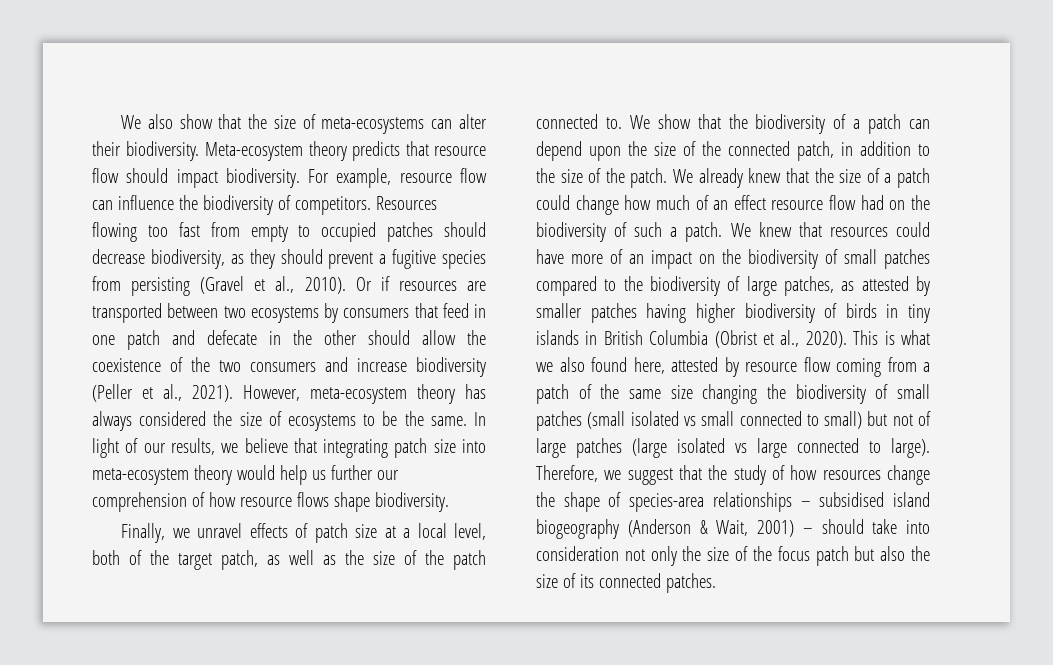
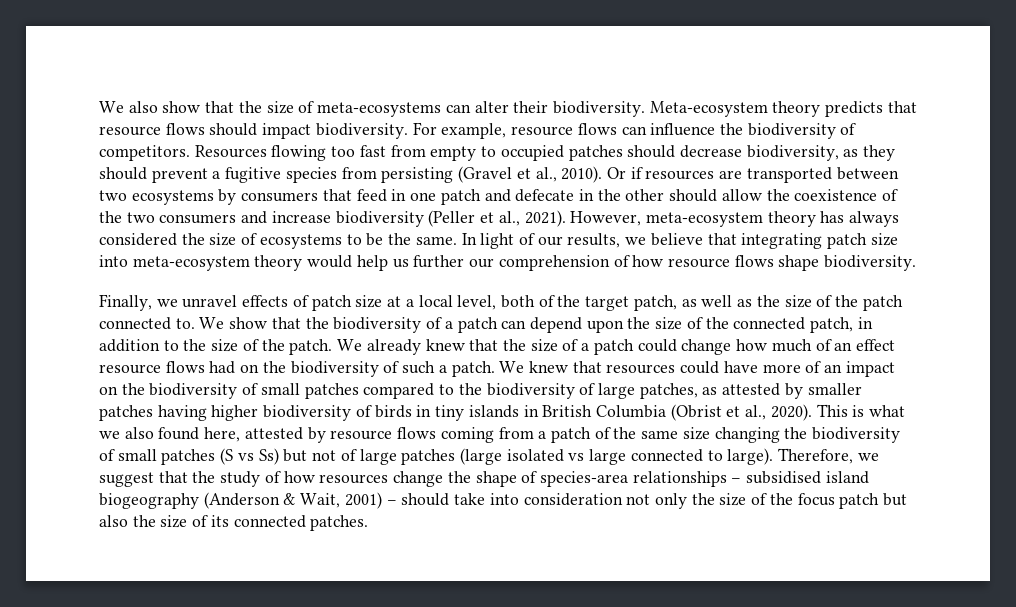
[92,168,119,183] flow -> [165,123,205,135] flows
[460,168,488,183] flow -> [577,123,617,135] flows
[829,195,857,210] flow -> [165,361,205,373] flows
[803,357,831,372] flow -> [397,427,437,439] flows
[587,411,863,429] (small isolated vs small connected to small) -> [220,448,279,465] (S vs Ss)

